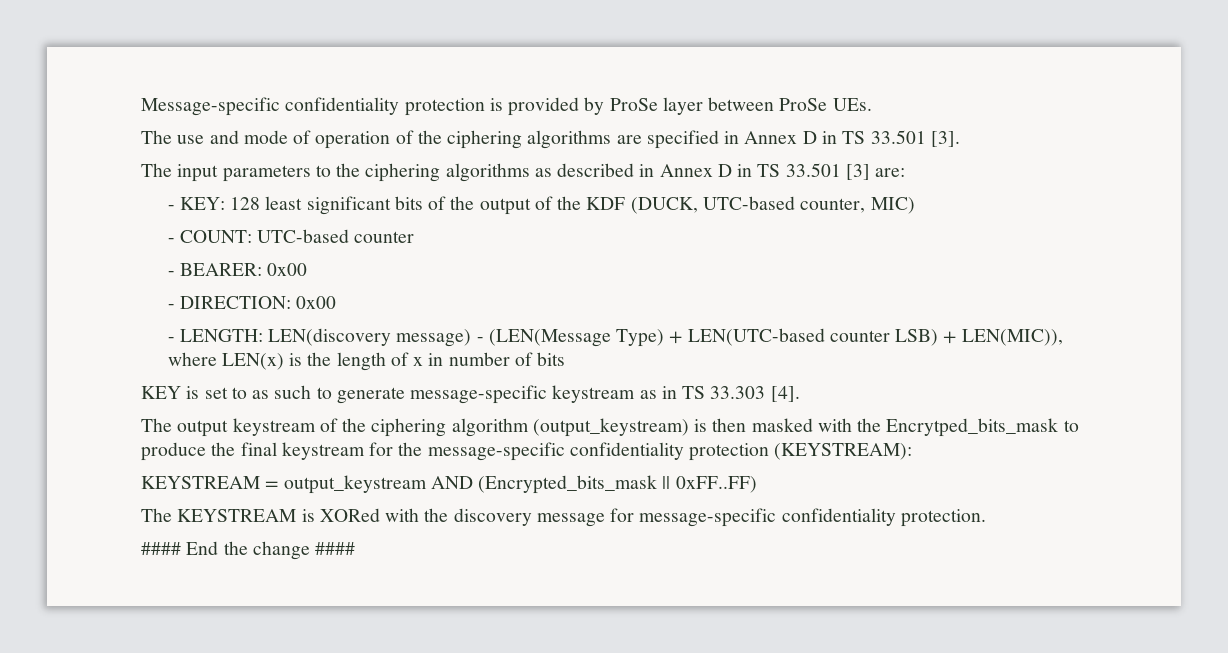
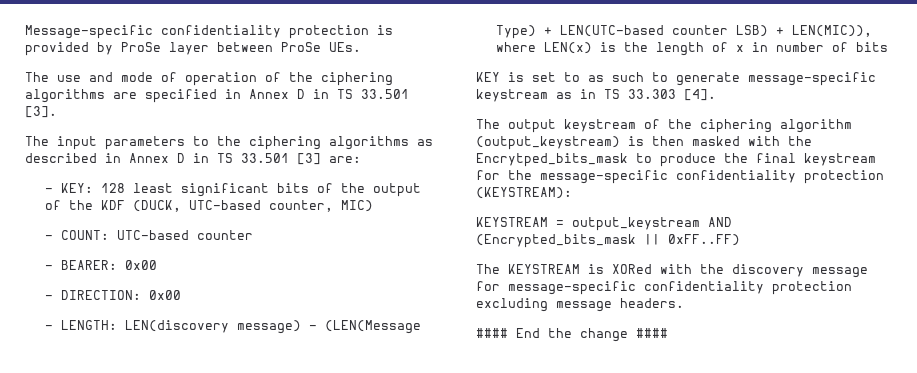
[900,509,986,527] protection. -> [772,281,852,295] [476,298,684,312] protection excluding message headers.

